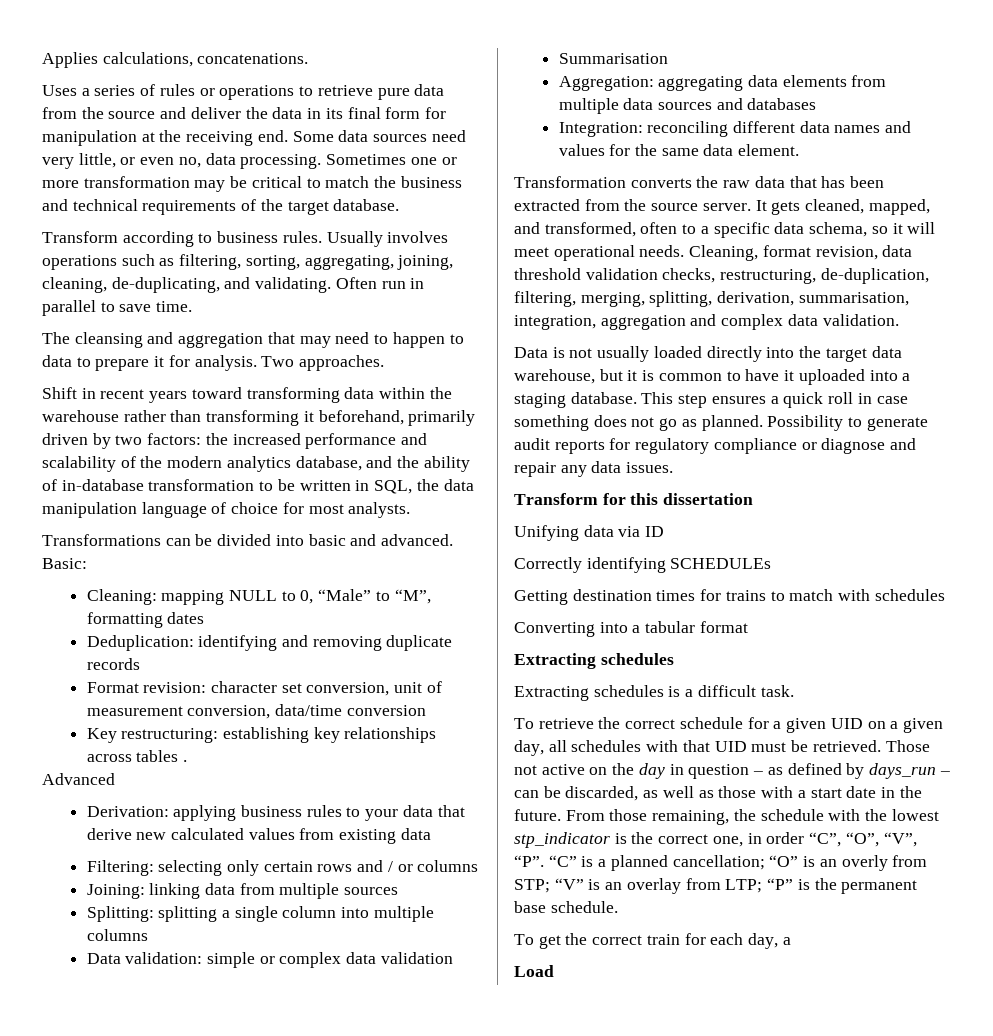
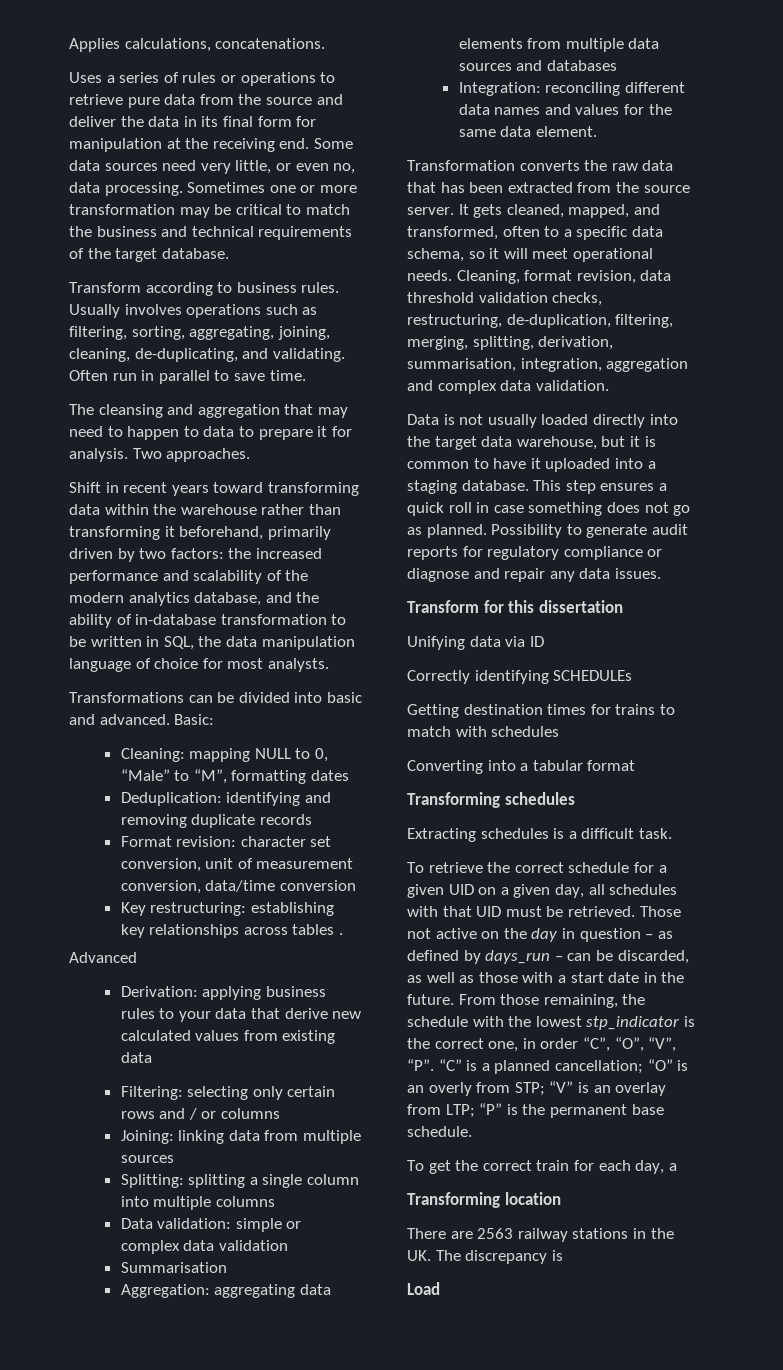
[514,653,596,669] Extracting -> [407,792,500,808] Transforming
(791, 941) none -> [407,1192,561,1208] [407,1228,674,1242] [407,1250,563,1264] // Transforming location // There are 2563 railway stations in the UK. The discrepancy is

